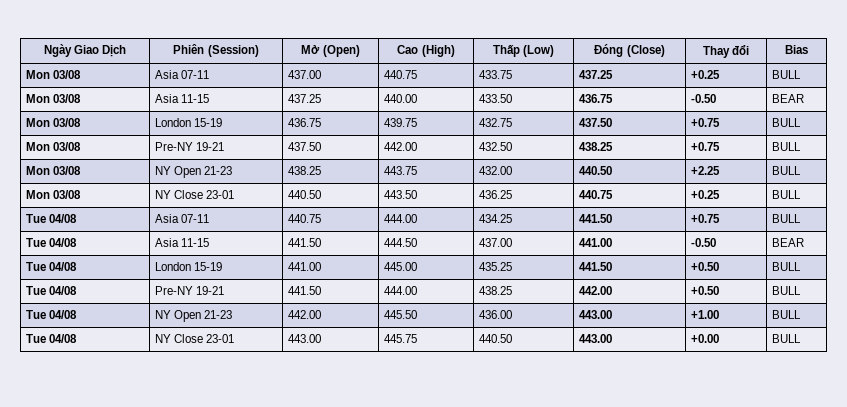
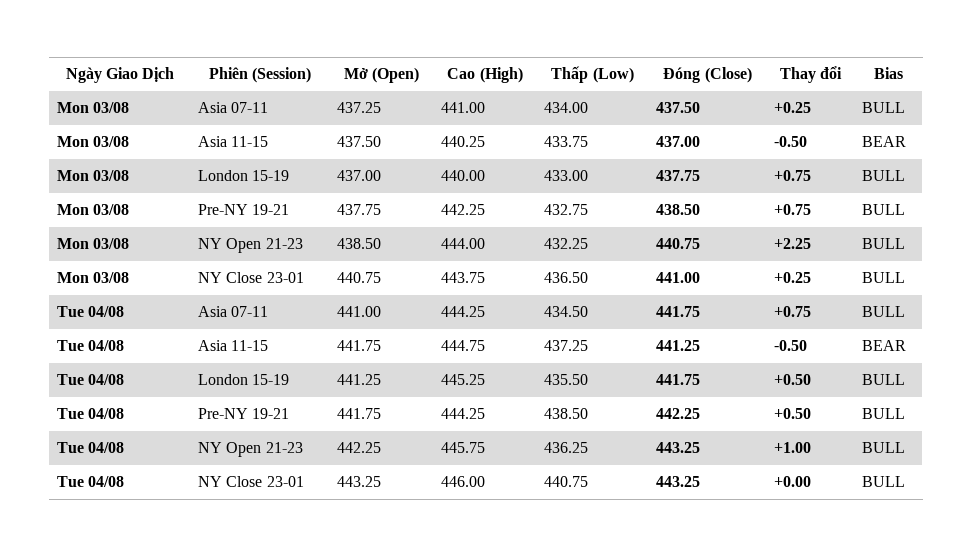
[287,70,321,79] [383,70,417,79] [478,70,512,79] [578,70,613,79] 437.00 | 440.75 | 433.75 | 437.25 -> [336,102,381,113] [440,102,485,113] [543,102,588,113] [655,102,700,113] 437.25 | 441.00 | 434.00 | 437.50
[287,94,321,103] [383,94,417,103] [478,94,512,103] [578,94,613,103] 437.25 | 440.00 | 433.50 | 436.75 -> [336,136,381,147] [440,136,485,147] [543,136,588,147] [655,136,700,147] 437.50 | 440.25 | 433.75 | 437.00
[287,118,321,127] [383,118,417,127] [478,118,512,127] [578,118,612,127] 436.75 | 439.75 | 432.75 | 437.50 -> [336,170,381,181] [440,170,485,181] [543,170,588,181] [655,170,700,181] 437.00 | 440.00 | 433.00 | 437.75
[287,142,321,151] [383,142,417,151] [478,142,512,151] [578,142,613,151] 437.50 | 442.00 | 432.50 | 438.25 -> [336,204,381,215] [440,204,485,215] [543,204,588,215] [655,204,700,215] 437.75 | 442.25 | 432.75 | 438.50
[287,166,321,175] [383,166,417,175] [478,166,512,175] [578,166,612,175] 438.25 | 443.75 | 432.00 | 440.50 -> [336,238,381,249] [440,238,485,249] [543,238,588,249] [655,238,700,249] 438.50 | 444.00 | 432.25 | 440.75
[287,190,321,199] [383,190,417,199] [478,190,512,199] [578,190,613,199] 440.50 | 443.50 | 436.25 | 440.75 -> [336,272,381,283] [440,272,485,283] [543,272,588,283] [655,272,700,283] 440.75 | 443.75 | 436.50 | 441.00
[287,214,321,223] [383,214,417,223] [478,214,512,223] [578,214,612,223] 440.75 | 444.00 | 434.25 | 441.50 -> [336,306,381,317] [440,306,485,317] [543,306,588,317] [655,306,700,317] 441.00 | 444.25 | 434.50 | 441.75
[287,238,321,247] [383,238,417,247] [478,238,512,247] [578,238,612,247] 441.50 | 444.50 | 437.00 | 441.00 -> [336,340,381,351] [440,340,485,351] [543,340,588,351] [655,340,700,351] 441.75 | 444.75 | 437.25 | 441.25
[287,262,321,271] [383,262,417,271] [478,262,512,271] [578,262,612,271] 441.00 | 445.00 | 435.25 | 441.50 -> [336,374,381,385] [440,374,485,385] [543,374,588,385] [655,374,700,385] 441.25 | 445.25 | 435.50 | 441.75
[287,286,321,295] [383,286,417,295] [478,286,512,295] [578,286,612,295] 441.50 | 444.00 | 438.25 | 442.00 -> [336,408,381,419] [440,408,485,419] [543,408,588,419] [655,408,700,419] 441.75 | 444.25 | 438.50 | 442.25
[287,310,321,319] [383,310,417,319] [478,310,512,319] [578,310,612,319] 442.00 | 445.50 | 436.00 | 443.00 -> [336,442,381,453] [440,442,485,453] [543,442,588,453] [655,442,700,453] 442.25 | 445.75 | 436.25 | 443.25
[287,334,321,343] [383,334,417,343] [478,334,512,343] [578,334,612,343] 443.00 | 445.75 | 440.50 | 443.00 -> [336,476,381,487] [440,476,485,487] [543,476,588,487] [655,476,700,487] 443.25 | 446.00 | 440.75 | 443.25

